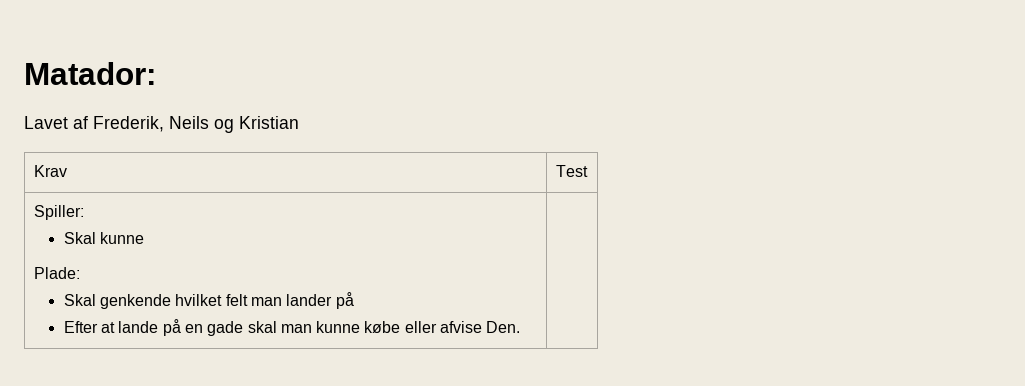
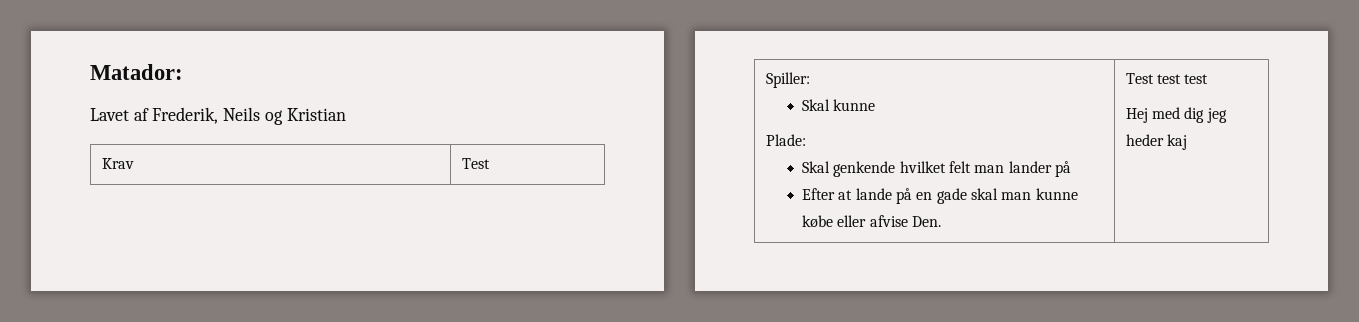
(521, 327) none -> [1125,73,1209,84] [1125,107,1227,123] [1125,134,1188,150] Test test test // Hej med dig jeg heder kaj

